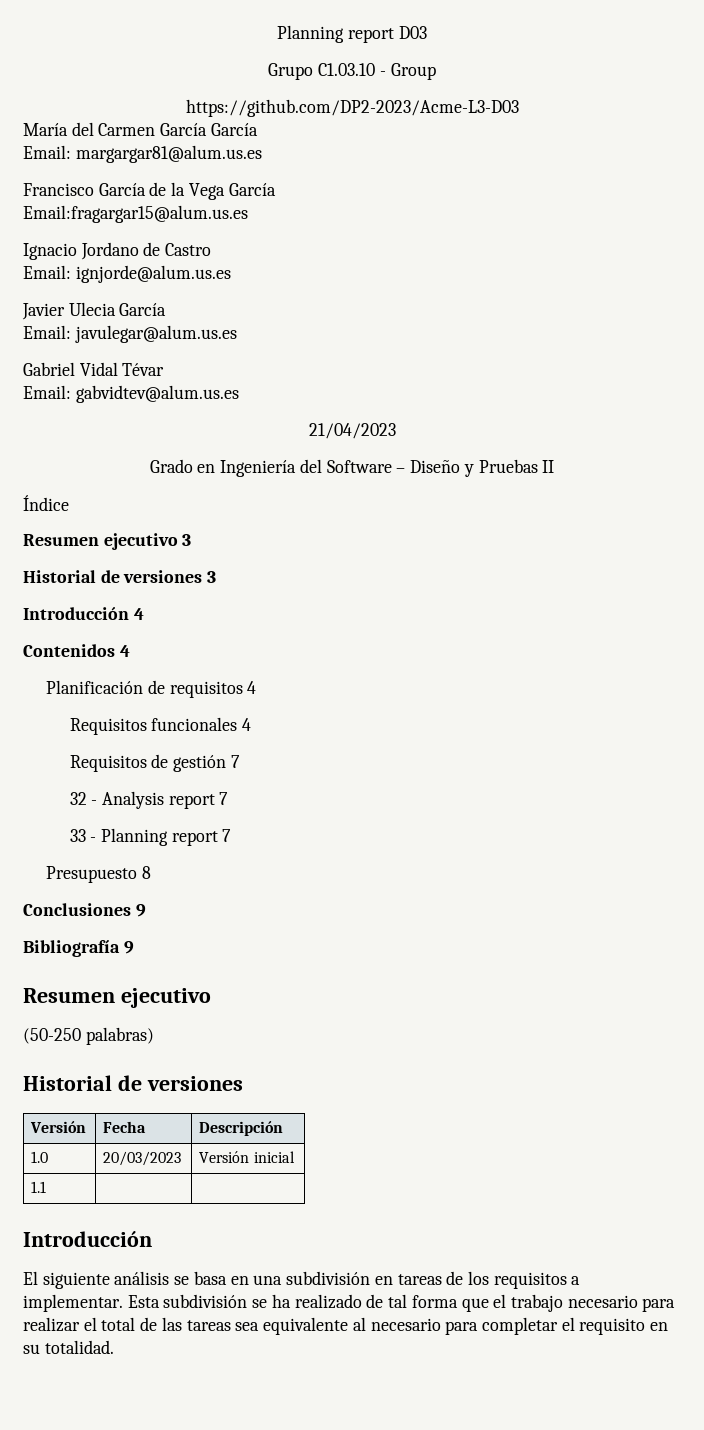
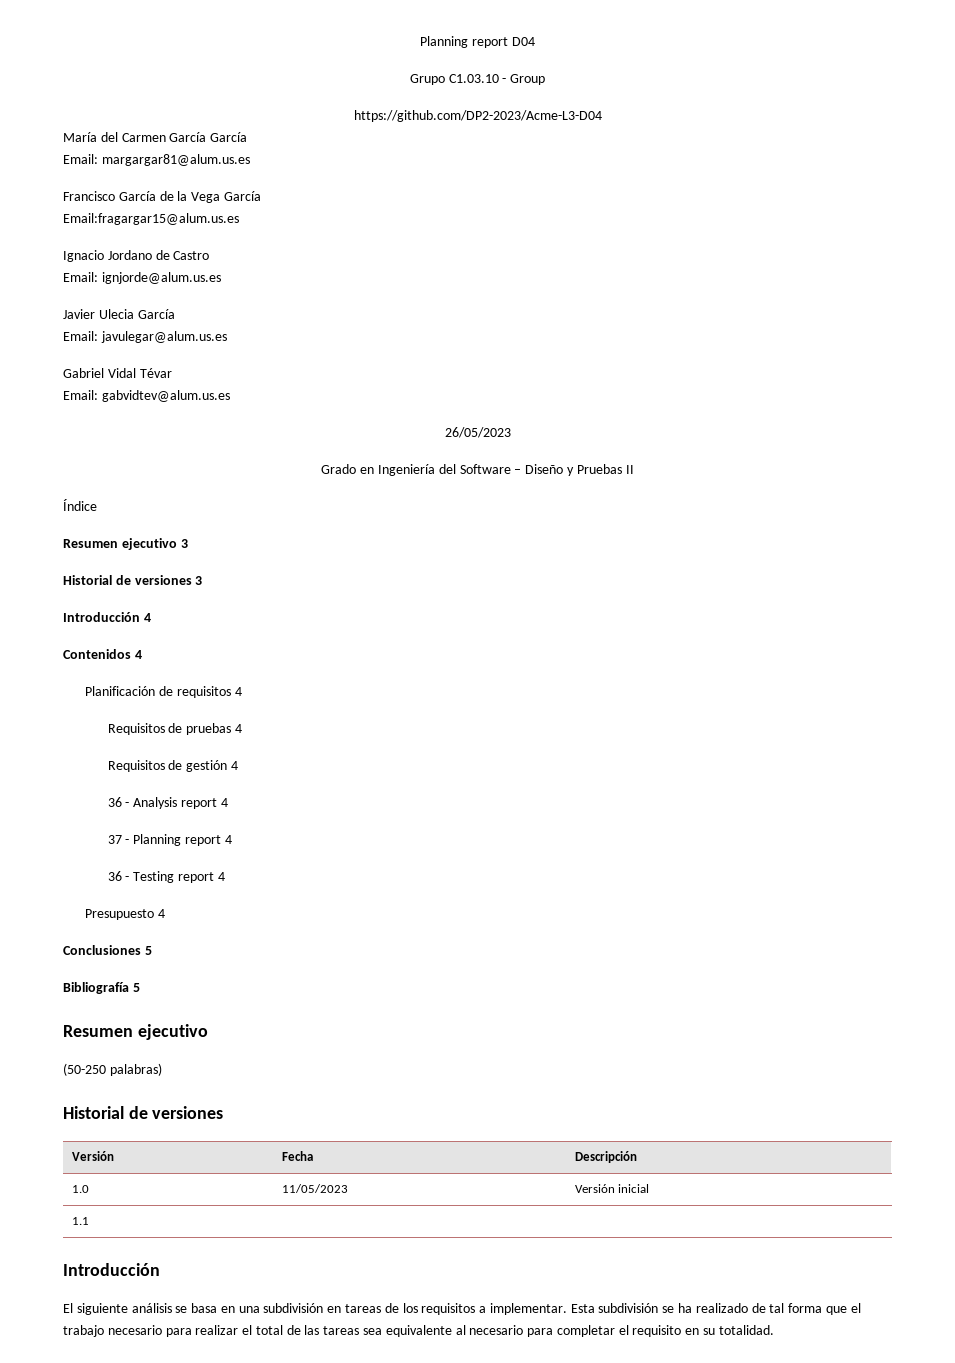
[277,25,427,43] Planning report D03 -> [420,36,535,48] Planning report D04
[185,99,519,117] https://github.com/DP2-2023/Acme-L3-D03 -> [353,110,602,122] https://github.com/DP2-2023/Acme-L3-D04
[308,423,396,439] 21/04/2023 -> [444,427,511,438] 26/05/2023
[151,717,238,731] funcionales -> [168,723,232,735] de pruebas
[230,755,240,768] [69,792,87,805] 7 // 32 -> [231,761,239,770] [107,797,122,807] 4 // 36
[219,792,229,805] [69,829,86,842] 7 // 33 -> [220,798,228,807] [107,835,122,844] 4 // 37
[222,829,232,842] 7 -> [224,835,232,844] [107,871,225,883] 4 // 36 - Testing report 4
[141,866,151,879] 8 -> [158,909,166,918] 4
[135,904,146,917] 9 -> [144,946,152,955] 5
[123,941,134,954] 9 -> [132,983,140,992] 5
[103,1151,182,1166] 20/03/2023 -> [282,1184,349,1193] 11/05/2023

